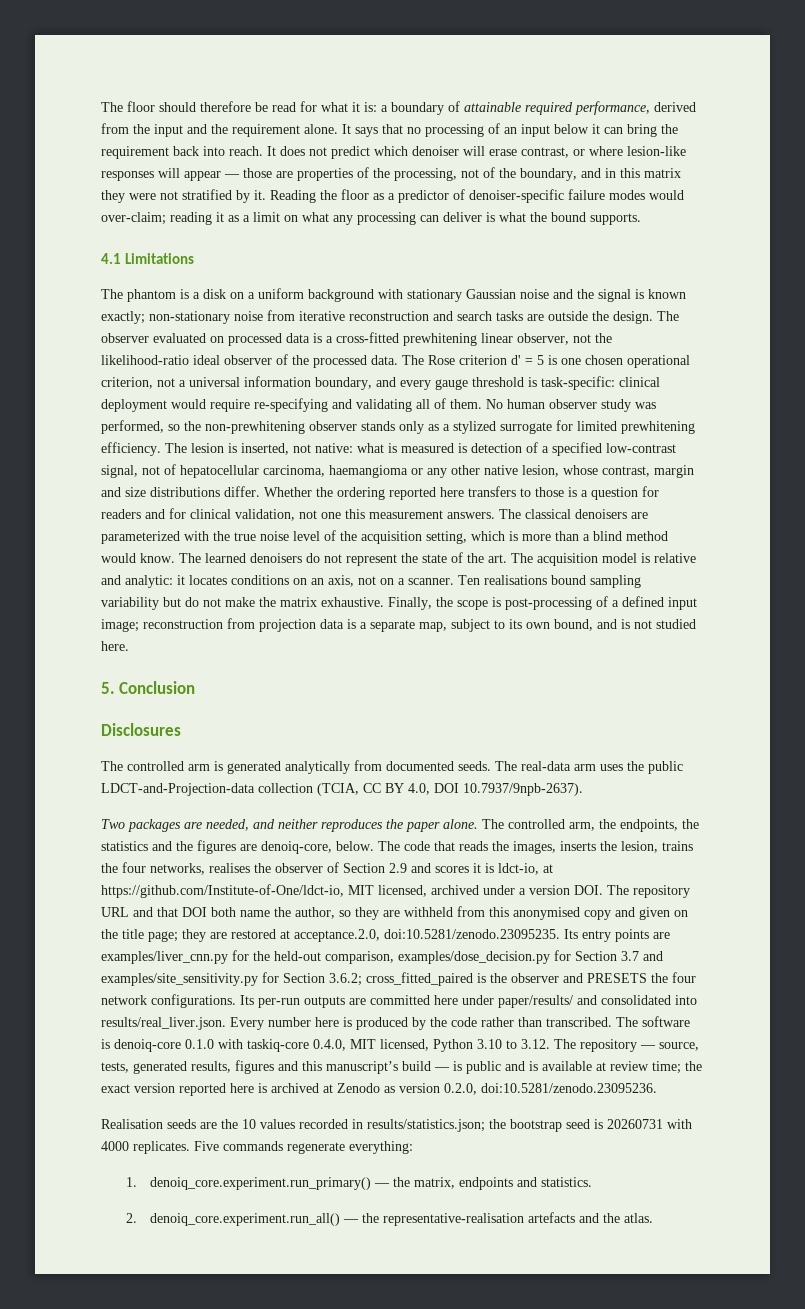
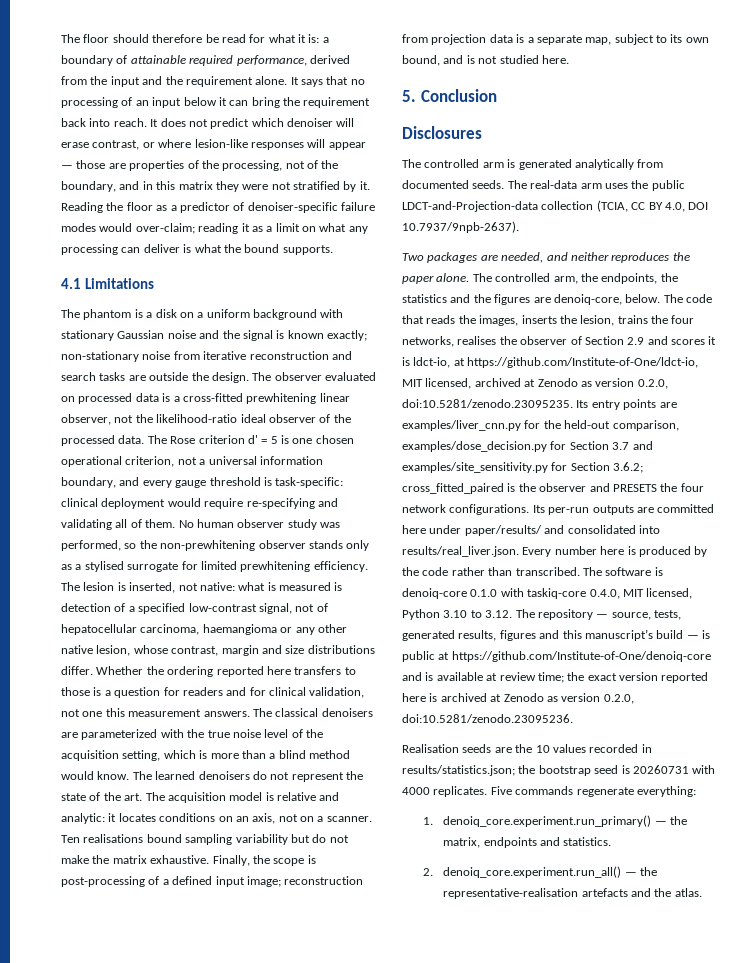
[453,421,496,434] stylized -> [84,561,124,572] stylised
[483,885,690,898] [101,906,688,920] [101,929,380,942] under a version DOI. The repository URL and that DOI both name the author, so they are withheld from this anonymised copy and given on the title page; they are restored at acceptance.2.0, -> [524,378,668,389] at Zenodo as version 0.2.0,
(501, 1067) none -> [438,651,711,662] at https://github.com/Institute-of-One/denoiq-core

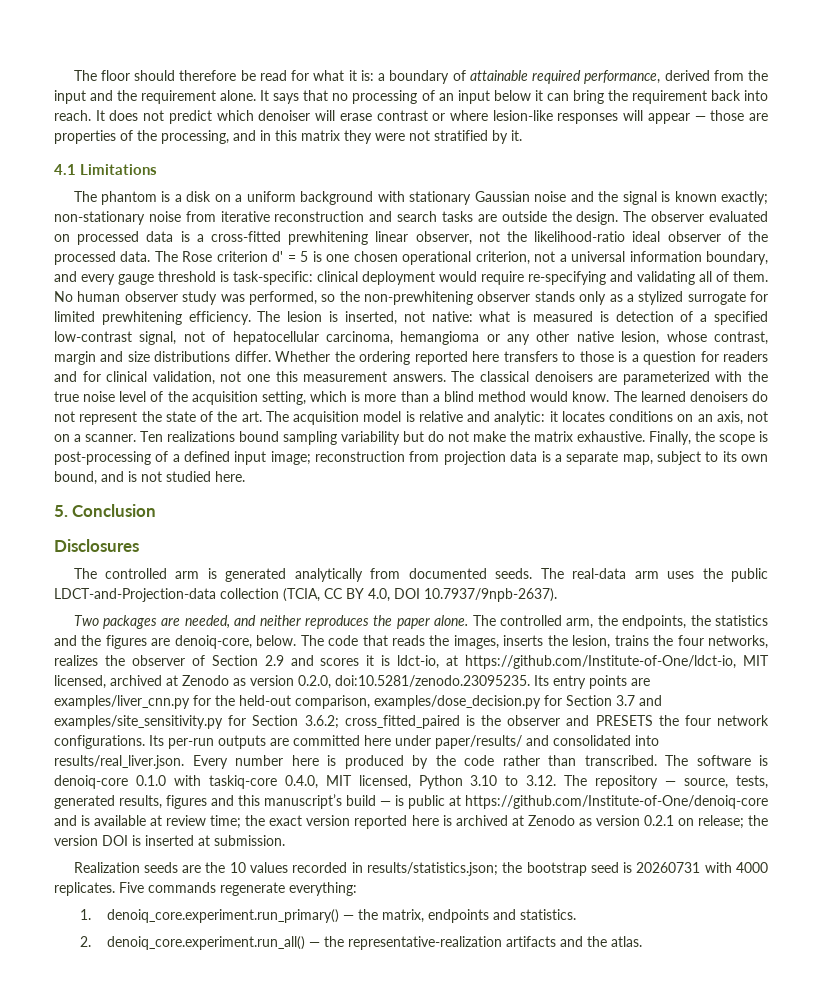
[92,140,140,150] contrast, -> [376,110,428,121] contrast
[285,160,339,169] [61,181,116,192] not of the boundary, -> (229, 137) none
[61,202,375,213] [61,223,368,234] [61,244,333,255] Reading the floor as a predictor of denoiser-specific failure modes would over-claim; reading it as a limit on what any processing can deliver is what the bound supports. -> (522, 135) none
[84,561,124,572] stylised -> [638,291,684,305] stylized
[202,624,277,635] haemangioma -> [400,331,480,345] hemangioma
[83,834,144,843] realisations -> [167,431,235,442] realizations
[457,336,497,345] realises -> [54,655,98,666] realizes
[603,694,634,704] [402,714,573,723] [402,744,459,753] 0.2.0, doi:10.5281/zenodo.23095236. // Realisation -> [643,815,768,829] [54,835,285,846] [73,862,140,873] 0.2.1 on release; the version DOI is inserted at submission. // Realization
[443,888,628,899] representative-realisation artefacts -> [347,936,556,950] representative-realization artifacts

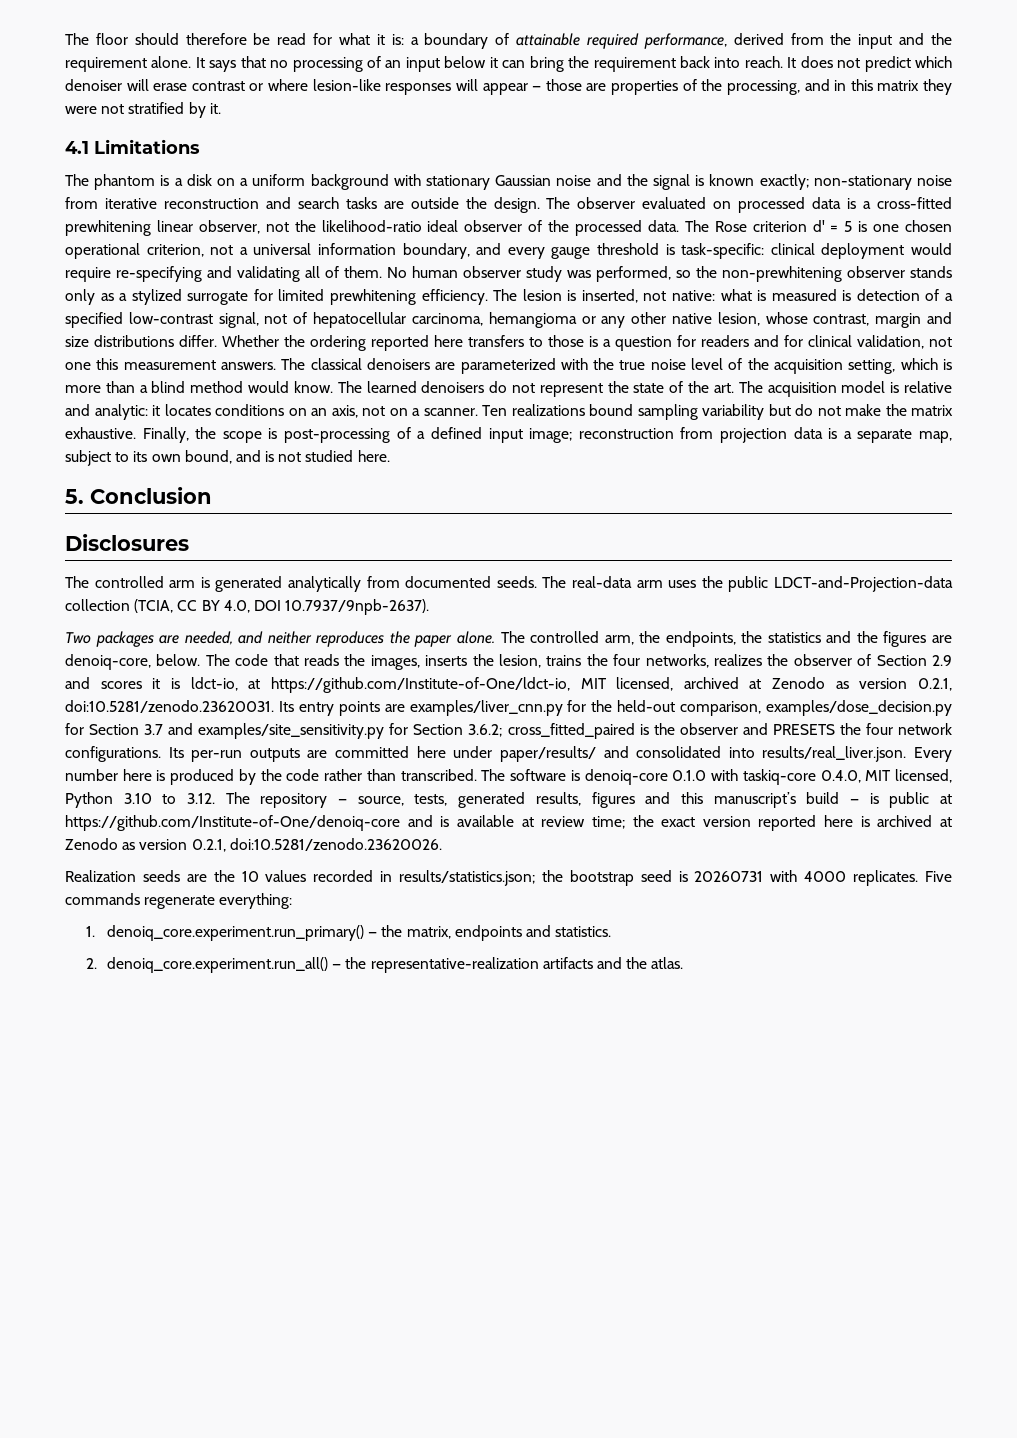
[298,675,530,689] 0.2.0, doi:10.5281/zenodo.23095235. -> [917,678,952,691] [65,700,274,713] 0.2.1, doi:10.5281/zenodo.23620031.
[643,815,768,829] [54,835,285,846] 0.2.1 on release; the version DOI is inserted at submission. -> [191,838,442,852] 0.2.1, doi:10.5281/zenodo.23620026.

